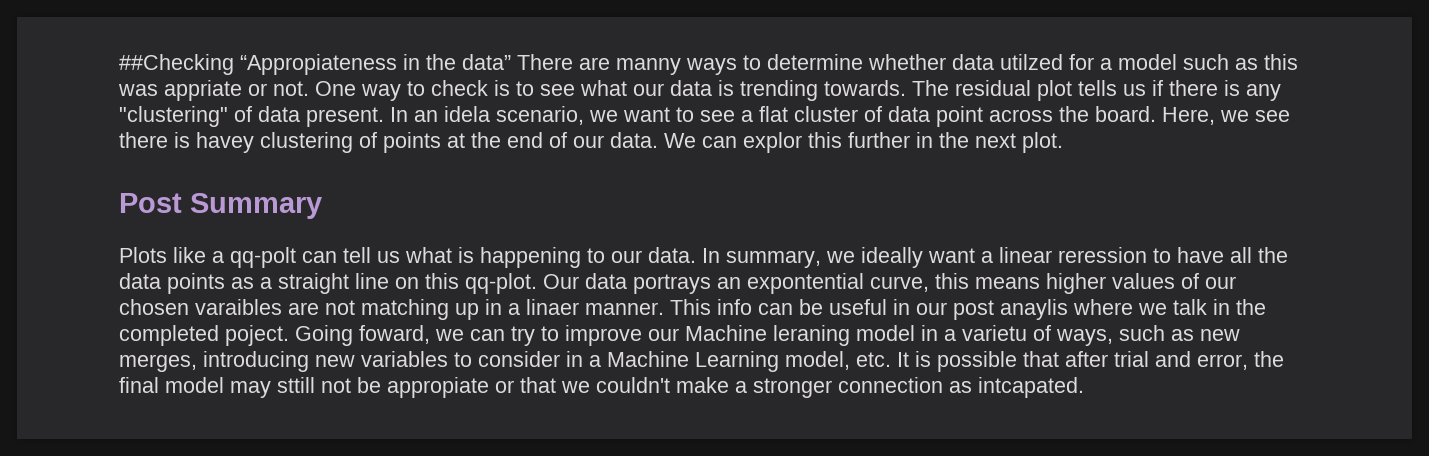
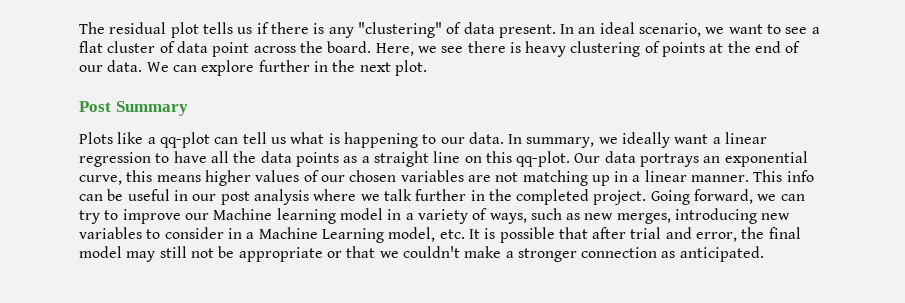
[119,54,1298,75] [118,80,906,101] ##Checking “Appropiateness in the data” There are manny ways to determine whether data utilzed for a model such as this was appriate or not. One way to check is to see what our data is trending towards. -> (79, 28) none
[444,106,490,122] idela -> [599,22,635,34] ideal
[196,132,254,153] havey -> [525,41,567,57] heavy
[743,132,842,153] explor this -> [201,60,255,76] explore
[230,247,296,268] qq-polt -> [159,132,210,148] qq-plot
[1058,247,1147,263] reression -> [79,152,151,167] regression
[747,273,864,294] expontential -> [724,151,808,167] exponential
[195,299,282,315] varaibles -> [400,170,464,182] variables
[526,299,579,315] linaer -> [644,170,687,182] linear
[1000,299,1068,320] anaylis -> [253,189,309,205] analysis
(1207, 307) none -> [415,189,467,201] further
[225,325,430,346] poject. Going foward, -> [593,189,754,205] project. Going forward,
[773,325,850,346] leraning -> [276,208,336,224] learning
[962,325,1027,341] varietu -> [417,209,468,224] variety
[277,377,315,393] sttill -> [159,246,187,258] still
[387,377,489,398] appropiate -> [238,247,323,262] appropriate
[978,377,1084,398] intcapated. -> [679,246,764,262] anticipated.

